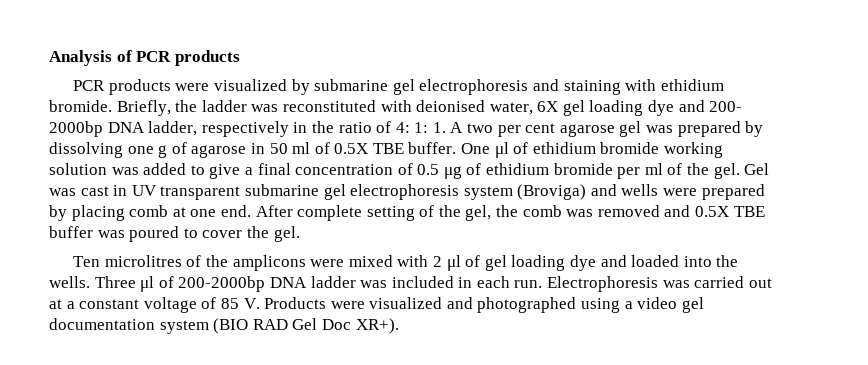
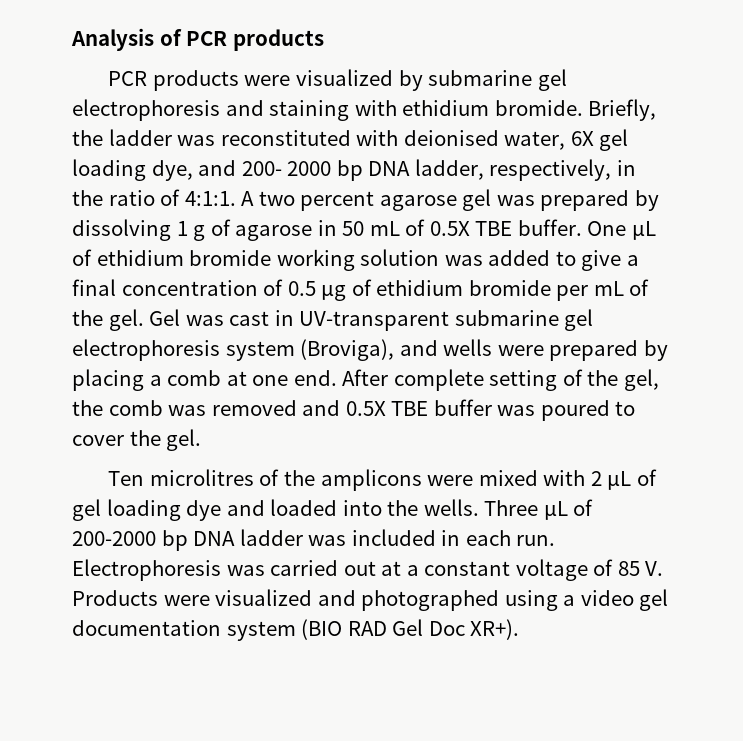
[648,100,675,116] dye -> [151,160,193,181] dye,
[49,121,103,137] 2000bp -> [287,160,363,181] 2000 bp
[201,121,289,137] respectively -> [489,159,612,181] respectively,
[395,122,556,137] 4: 1: 1. A two per cent -> [184,191,375,211] 4:1:1. A two percent
[127,146,154,154] one -> [176,221,188,236] 1
[292,142,311,154] ml -> [369,221,400,236] mL
[494,142,509,158] μl -> [631,221,656,240] μL
[644,163,663,175] ml -> [593,281,624,296] mL
[131,185,241,200] UV transparent -> [299,311,450,331] UV-transparent
[517,184,587,200] (Broviga) -> [300,339,395,361] (Broviga),
(125, 213) none -> [149,375,162,386] a
[446,255,461,271] μl -> [607,471,632,490] μL
[140,276,266,292] μl of 200-2000bp -> [543,499,594,520] [72,530,188,551] μL of 200-2000 bp

